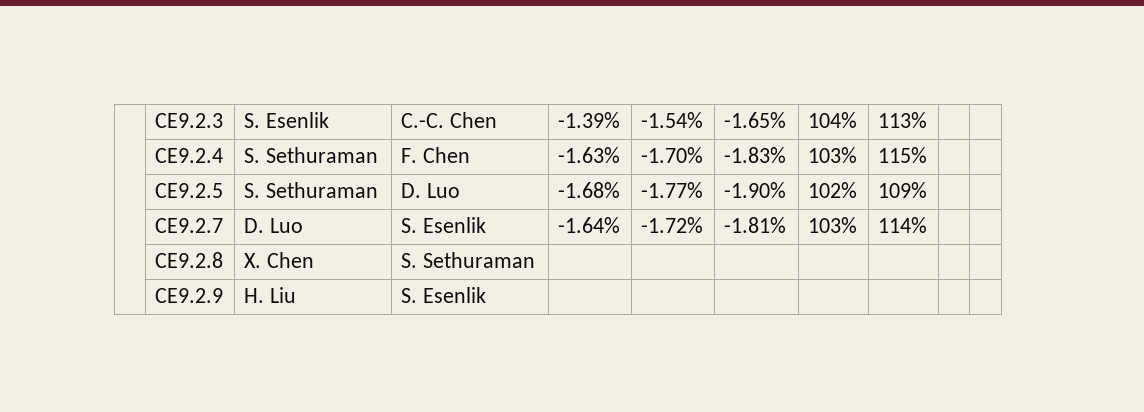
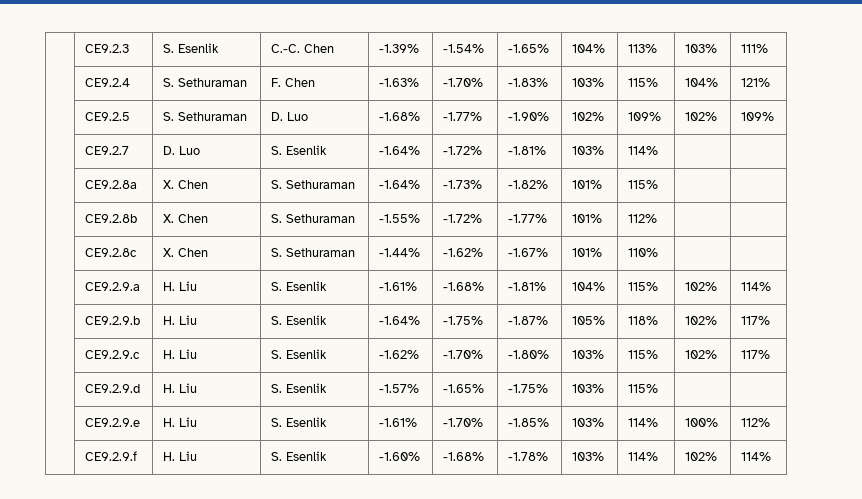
(928, 120) | -> [685,44,718,53] [741,44,769,53] 103% | 111%
(928, 155) | -> [685,78,719,87] [741,78,771,87] 104% | 121%
(928, 190) | -> [685,112,718,121] [741,112,775,121] 102% | 109%
[155,252,224,268] [244,252,314,268] [401,252,535,268] [155,288,224,303] [244,287,296,303] [401,287,486,303] CE9.2.8 | X. Chen | S. Sethuraman | | | | | | | // | CE9.2.9 | H. Liu | S. Esenlik | | | | | | | -> [85,180,138,189] [163,180,209,189] [271,180,356,189] [379,180,421,189] [443,180,483,189] [508,180,549,189] [572,180,603,189] [628,180,659,189] [85,214,138,223] [163,214,209,223] [271,214,356,223] [379,214,421,223] [443,214,483,223] [508,214,548,223] [572,214,603,223] [628,214,658,223] [85,248,138,257] [163,248,209,257] [271,248,356,257] [379,248,421,257] [443,248,484,257] [508,248,549,257] [572,248,603,257] [628,248,659,257] [85,282,141,291] [163,281,198,291] [271,281,328,291] [379,282,418,291] [443,282,485,291] [508,282,547,291] [572,282,606,291] [628,282,659,291] [685,282,718,291] [741,282,772,291] [85,316,141,325] [163,315,198,325] [271,315,328,325] [379,316,421,325] [443,316,484,325] [508,316,549,325] [572,316,606,325] [628,316,659,325] [685,316,718,325] [741,316,771,325] [85,350,141,359] [163,349,198,359] [271,349,328,359] [379,350,420,359] [443,350,484,359] [508,350,550,359] [572,350,605,359] [628,350,659,359] [685,350,718,359] [741,350,771,359] [85,384,141,393] [163,383,198,393] [271,383,328,393] [379,384,420,393] [443,384,485,393] [508,384,549,393] [572,384,605,393] [628,384,659,393] [85,418,141,427] [163,417,198,427] [271,417,328,427] [379,418,418,427] [443,418,484,427] [508,418,550,427] [572,418,605,427] [628,418,659,427] [685,418,719,427] [741,418,771,427] [85,451,138,461] [163,451,198,461] [271,451,328,461] [379,452,421,461] [443,452,485,461] [508,452,549,461] [572,452,605,461] [628,452,659,461] [685,452,718,461] [741,452,772,461] CE9.2.8a | X. Chen | S. Sethuraman | -1.64% | -1.73% | -1.82% | 101% | 115% | | // | CE9.2.8b | X. Chen | S. Sethuraman | -1.55% | -1.72% | -1.77% | 101% | 112% | | // | CE9.2.8c | X. Chen | S. Sethuraman | -1.44% | -1.62% | -1.67% | 101% | 110% | | // | CE9.2.9.a | H. Liu | S. Esenlik | -1.61% | -1.68% | -1.81% | 104% | 115% | 102% | 114% // | CE9.2.9.b | H. Liu | S. Esenlik | -1.64% | -1.75% | -1.87% | 105% | 118% | 102% | 117% // | CE9.2.9.c | H. Liu | S. Esenlik | -1.62% | -1.70% | -1.80% | 103% | 115% | 102% | 117% // | CE9.2.9.d | H. Liu | S. Esenlik | -1.57% | -1.65% | -1.75% | 103% | 115% | | // | CE9.2.9.e | H. Liu | S. Esenlik | -1.61% | -1.70% | -1.85% | 103% | 114% | 100% | 112% // | CE9.2.9.f | H. Liu | S. Esenlik | -1.60% | -1.68% | -1.78% | 103% | 114% | 102% | 114%

